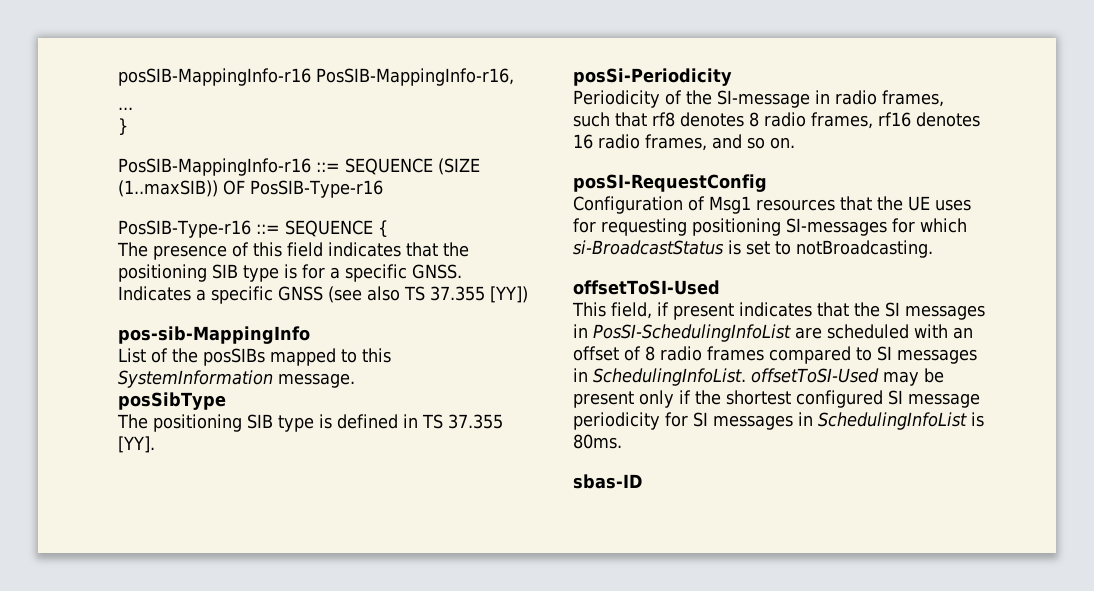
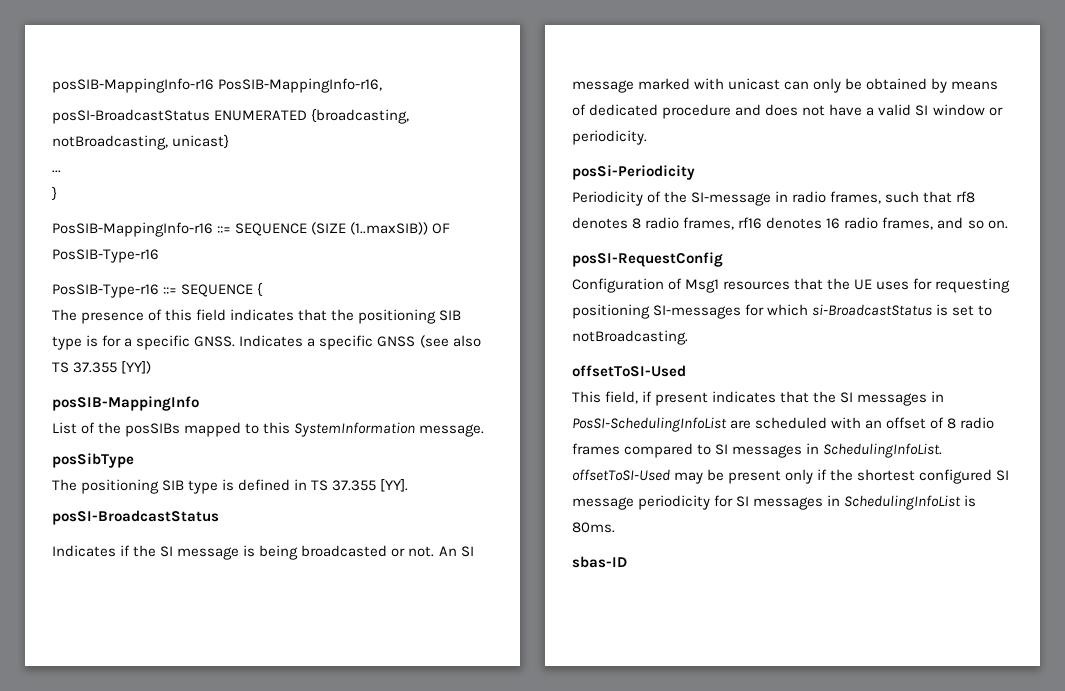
(514, 77) none -> [52,108,410,124] [52,134,230,150] // posSI-BroadcastStatus ENUMERATED {broadcasting, notBroadcasting, unicast}
[118,326,310,344] pos-sib-MappingInfo -> [52,396,199,411] posSIB-MappingInfo
(155, 444) none -> [52,510,219,525] [52,545,474,560] [572,78,999,93] [572,104,1003,119] [572,130,647,145] // posSI-BroadcastStatus // Indicates if the SI message is being broadcasted or not. An SI message marked with unicast can only be obtained by means of dedicated procedure and does not have a valid SI window or periodicity.

